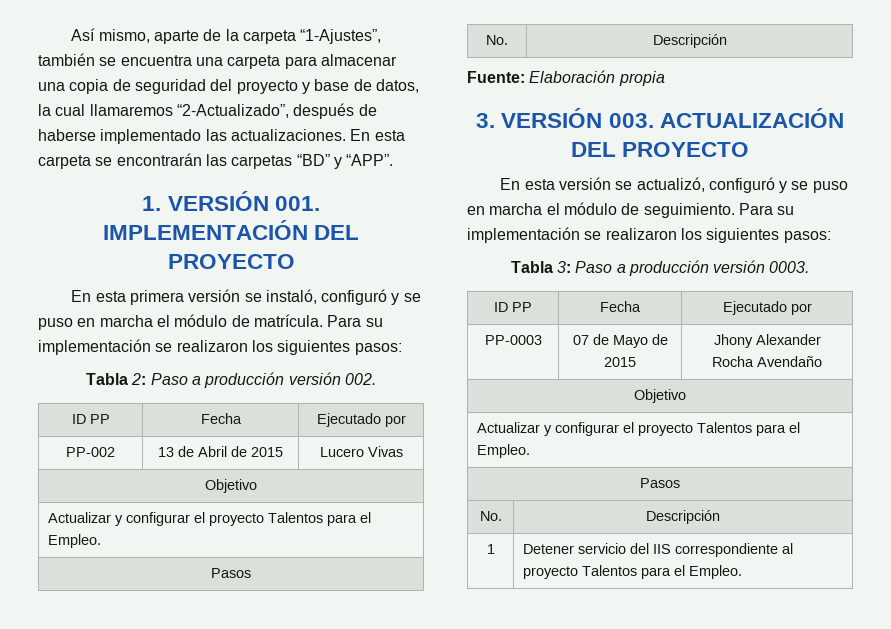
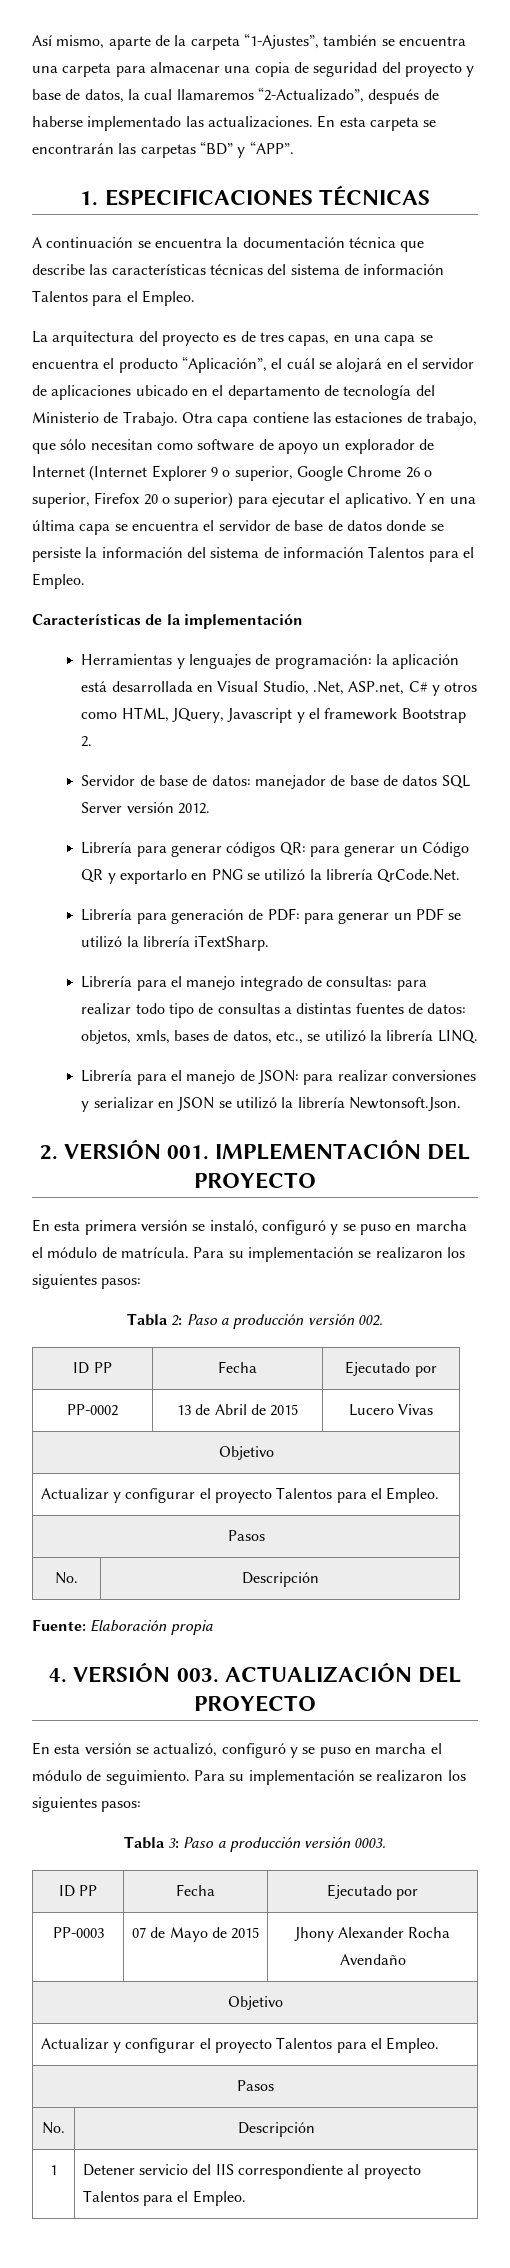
(162, 203) none -> [104,185,430,206] [32,237,425,252] [32,264,445,275] [32,290,195,306] [32,331,433,346] [32,356,475,373] [32,385,435,400] [32,411,477,427] [32,439,434,454] [32,465,432,481] [32,492,476,508] [32,520,444,535] [32,546,474,562] [32,573,85,589] [32,614,303,629] [81,654,460,669] [81,681,478,696] [81,707,466,723] [81,736,93,747] [81,775,470,789] [81,802,211,814] [81,842,469,857] [81,869,461,884] [81,908,462,924] [81,935,270,951] [81,976,427,991] [81,1003,467,1018] [81,1030,478,1044] [81,1070,476,1085] [81,1097,461,1112] [39,1145,58,1160] ESPECIFICACIONES TÉCNICAS // A continuación se encuentra la documentación técnica que describe las características técnicas del sistema de información Talentos para el Empleo. // La arquitectura del proyecto es de tres capas, en una capa se encuentra el producto “Aplicación”, el cuál se alojará en el servidor de aplicaciones ubicado en el departamento de tecnología del Ministerio de Trabajo. Otra capa contiene las estaciones de trabajo, que sólo necesitan como software de apoyo un explorador de Internet (Internet Explorer 9 o superior, Google Chrome 26 o superior, Firefox 20 o superior) para ejecutar el aplicativo. Y en una última capa se encuentra el servidor de base de datos donde se persiste la información del sistema de información Talentos para el Empleo. // Características de la implementación // Herramientas y lenguajes de programación: la aplicación está desarrollada en Visual Studio, .Net, ASP.net, C# y otros como HTML, JQuery, Javascript y el framework Bootstrap 2. // Servidor de base de datos: manejador de base de datos SQL Server versión 2012. // Librería para generar códigos QR: para generar un Código QR y exportarlo en PNG se utilizó la librería QrCode.Net. // Librería para generación de PDF: para generar un PDF se utilizó la librería iTextSharp. // Librería para el manejo integrado de consultas: para realizar todo tipo de consultas a distintas fuentes de datos: objetos, xmls, bases de datos, etc., se utilizó la librería LINQ. // Librería para el manejo de JSON: para realizar conversiones y serializar en JSON se utilizó la librería Newtonsoft.Json. // 2.
[66,447,115,457] PP-002 -> [67,1404,118,1416] PP-0002
[476,113,496,128] 3. -> [49,1668,68,1683] 4.

